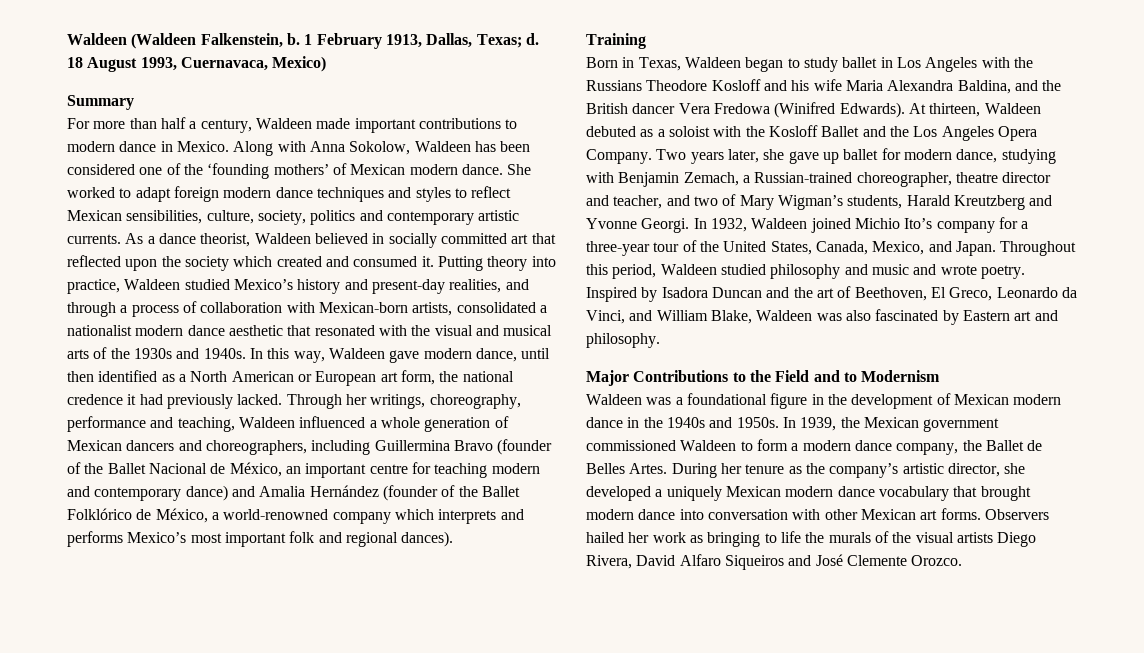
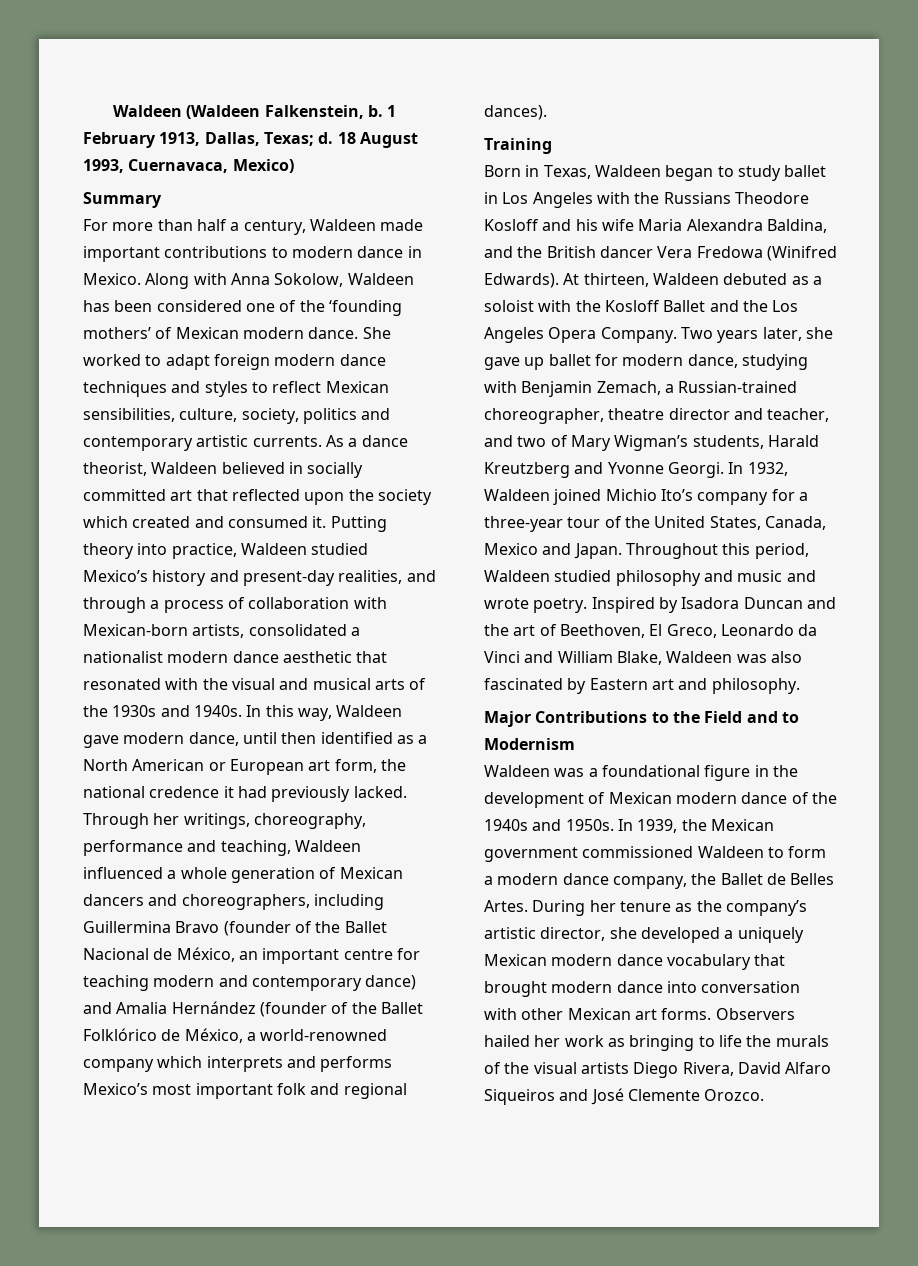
[872,241,925,255] Mexico, -> [484,543,538,555] Mexico
[586,310,625,324] Vinci, -> [484,651,520,663] Vinci
[627,417,640,428] in -> [791,792,809,804] of

